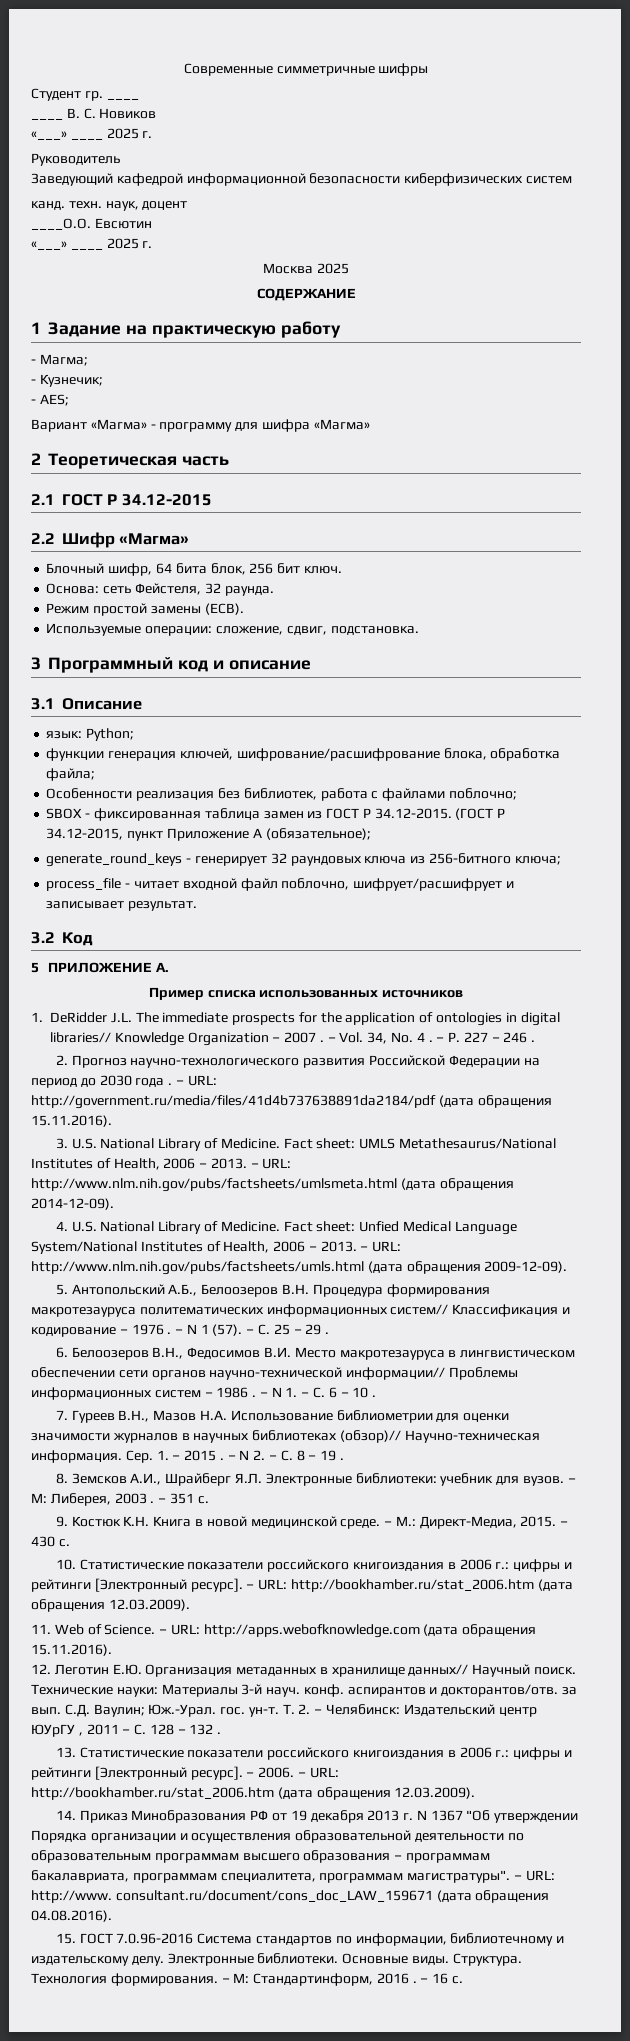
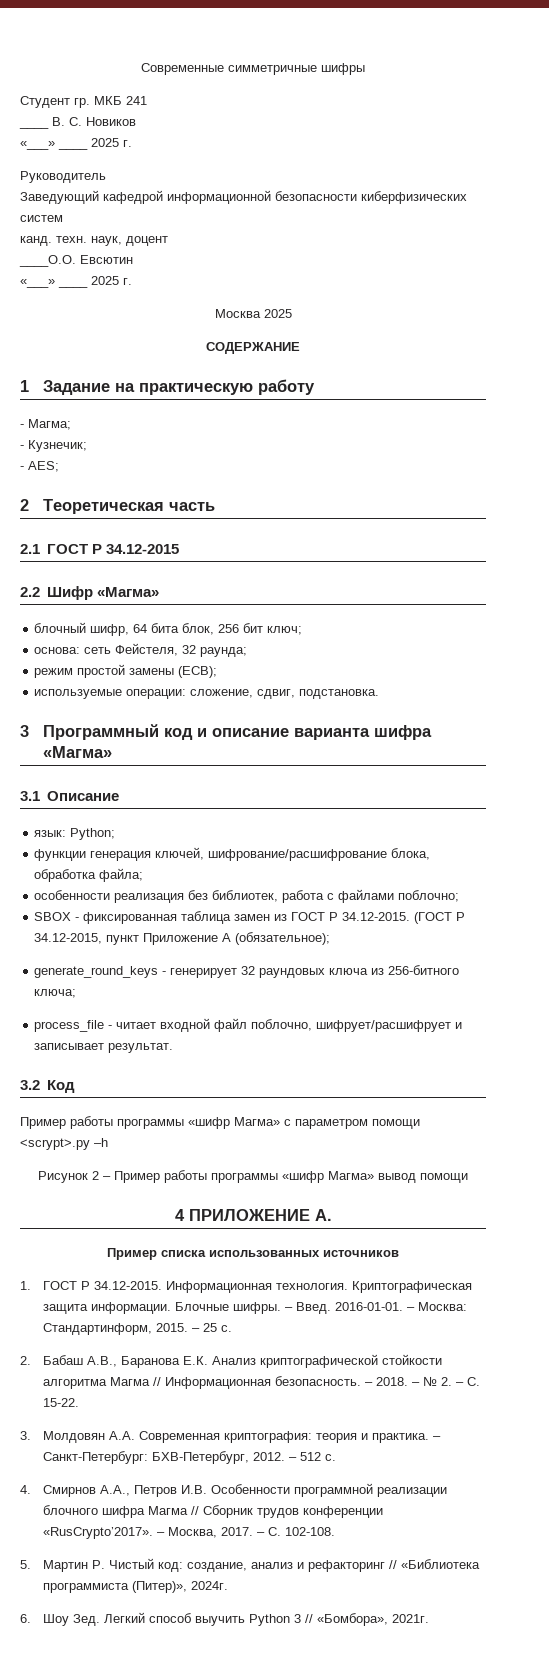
[106,98,139,100] ____ -> [94,96,147,105] МКБ 241
[31,419,370,432] // Вариант «Магма» - программу для шифра «Магма» -> (59, 466) none
[46,563,105,574] Блочный -> [34,622,87,633] блочный
[303,566,342,574] [46,583,100,594] ключ. // Основа: -> [267,626,303,635] [34,647,81,654] ключ; // основа:
[224,586,274,596] [46,603,244,616] [46,623,142,636] раунда. // Режим простой замены (ECB). // Используемые -> [200,647,248,657] [34,664,218,678] [34,689,123,699] раунда; // режим простой замены (ECB); // используемые
(311, 665) none -> [294,725,433,740] [43,746,113,758] варианта шифра «Магма»
[46,788,133,799] Особенности -> [34,890,111,900] особенности
[31,962,39,973] 5 -> [20,1116,420,1129] [20,1138,108,1150] [38,1170,468,1183] [174,1209,185,1221] Пример работы программы «шифр Магма» с параметром помощи <scrypt>.py –h // Рисунок 2 – Пример работы программы «шифр Магма» вывод помощи // 4
[50,1012,560,1026] [50,1032,536,1046] [55,1055,540,1068] [31,1075,217,1088] [31,1095,552,1109] [31,1115,112,1127] [55,1138,556,1151] [31,1158,292,1170] [31,1178,514,1192] [31,1198,114,1210] [55,1221,517,1235] [31,1241,402,1254] [31,1261,568,1275] [55,1284,490,1297] [31,1304,570,1317] [31,1324,330,1337] [55,1347,576,1360] [31,1367,518,1380] [31,1387,377,1400] [55,1410,510,1423] [31,1430,540,1443] [31,1450,344,1463] [55,1473,576,1486] [31,1493,209,1506] [55,1516,569,1529] [31,1536,70,1547] [55,1559,572,1572] [31,1578,573,1592] [31,1599,190,1612] [31,1624,537,1638] [31,1644,112,1656] [31,1664,577,1677] [31,1684,578,1697] [31,1704,537,1717] [31,1724,222,1737] [55,1747,572,1760] [31,1766,339,1780] [31,1787,476,1800] [55,1810,579,1823] [31,1830,524,1843] [31,1850,490,1863] [31,1870,555,1883] [31,1890,550,1903] [31,1910,112,1922] [55,1933,565,1946] [31,1953,522,1966] [31,1973,464,1986] DeRidder J.L. The immediate prospects for the application of ontologies in digital libraries// Knowledge Organization – 2007 . – Vol. 34, No. 4 . – P. 227 – 246 . // 2. Прогноз научно-технологического развития Российской Федерации на период до 2030 года . – URL: http://government.ru/media/files/41d4b737638891da2184/pdf (дата обращения 15.11.2016). // 3. U.S. National Library of Medicine. Fact sheet: UMLS Metathesaurus/National Institutes of Health, 2006 – 2013. – URL: http://www.nlm.nih.gov/pubs/factsheets/umlsmeta.html (дата обращения 2014-12-09). // 4. U.S. National Library of Medicine. Fact sheet: Unfied Medical Language System/National Institutes of Health, 2006 – 2013. – URL: http://www.nlm.nih.gov/pubs/factsheets/umls.html (дата обращения 2009-12-09). // 5. Антопольский А.Б., Белоозеров В.Н. Процедура формирования макротезауруса политематических информационных систем// Классификация и кодирование – 1976 . – N 1 (57). – С. 25 – 29 . // 6. Белоозеров В.Н., Федосимов В.И. Место макротезауруса в лингвистическом обеспечении сети органов научно-технической информации// Проблемы информационных систем – 1986 . – N 1. – С. 6 – 10 . // 7. Гуреев В.Н., Мазов Н.А. Использование библиометрии для оценки значимости журналов в научных библиотеках (обзор)// Научно-техническая информация. Сер. 1. – 2015 . – N 2. – С. 8 – 19 . // 8. Земсков А.И., Шрайберг Я.Л. Электронные библиотеки: учебник для вузов. – М: Либерея, 2003 . – 351 с. // 9. Костюк К.Н. Книга в новой медицинской среде. – М.: Директ-Медиа, 2015. – 430 с. // 10. Статистические показатели российского книгоиздания в 2006 г.: цифры и рейтинги [Электронный ресурс]. – URL: http://bookhamber.ru/stat_2006.htm (дата обращения 12.03.2009). // 11. Web of Science. – URL: http://apps.webofknowledge.com (дата обращения 15.11.2016). // 12. Леготин Е.Ю. Организация метаданных в хранилище данных// Научный поиск. Технические науки: Материалы 3-й науч. конф. аспирантов и докторантов/отв. за вып. С.Д. Ваулин; Юж.-Урал. гос. ун-т. Т. 2. – Челябинск: Издательский центр ЮУрГУ , 2011 – С. 128 – 132 . // 13. Статистические показатели российского книгоиздания в 2006 г.: цифры и рейтинги [Электронный ресурс]. – 2006. – URL: http://bookhamber.ru/stat_2006.htm (дата обращения 12.03.2009). // 14. Приказ Минобразования РФ от 19 декабря 2013 г. N 1367 "Об утверждении Порядка организации и осуществления образовательной деятельности по образовательным программам высшего образования – программам бакалавриата, программам специалитета, программам магистратуры". – URL: http://www. consultant.ru/document/cons_doc_LAW_159671 (дата обращения 04.08.2016). // 15. ГОСТ 7.0.96-2016 Система стандартов по информации, библиотечному и издательскому делу. Электронные библиотеки. Основные виды. Структура. Технология формирования. – М: Стандартинформ, 2016 . – 16 с. -> [43,1281,473,1293] [43,1302,468,1314] [43,1323,233,1335] [20,1354,443,1368] [43,1376,481,1389] [43,1398,80,1407] [20,1431,442,1443] [43,1451,337,1464] [20,1483,448,1497] [43,1505,384,1518] [43,1527,336,1539] [20,1558,481,1572] [43,1581,229,1593] [20,1612,430,1626] ГОСТ Р 34.12-2015. Информационная технология. Криптографическая защита информации. Блочные шифры. – Введ. 2016-01-01. – Москва: Стандартинформ, 2015. – 25 с. // 2. Бабаш А.В., Баранова Е.К. Анализ криптографической стойкости алгоритма Магма // Информационная безопасность. – 2018. – № 2. – С. 15-22. // 3. Молдовян А.А. Современная криптография: теория и практика. – Санкт-Петербург: БХВ-Петербург, 2012. – 512 с. // 4. Смирнов А.А., Петров И.В. Особенности программной реализации блочного шифра Магма // Сборник трудов конференции «RusCrypto’2017». – Москва, 2017. – С. 102-108. // 5. Мартин Р. Чистый код: создание, анализ и рефакторинг // «Библиотека программиста (Питер)», 2024г. // 6. Шоу Зед. Легкий способ выучить Python 3 // «Бомбора», 2021г.

